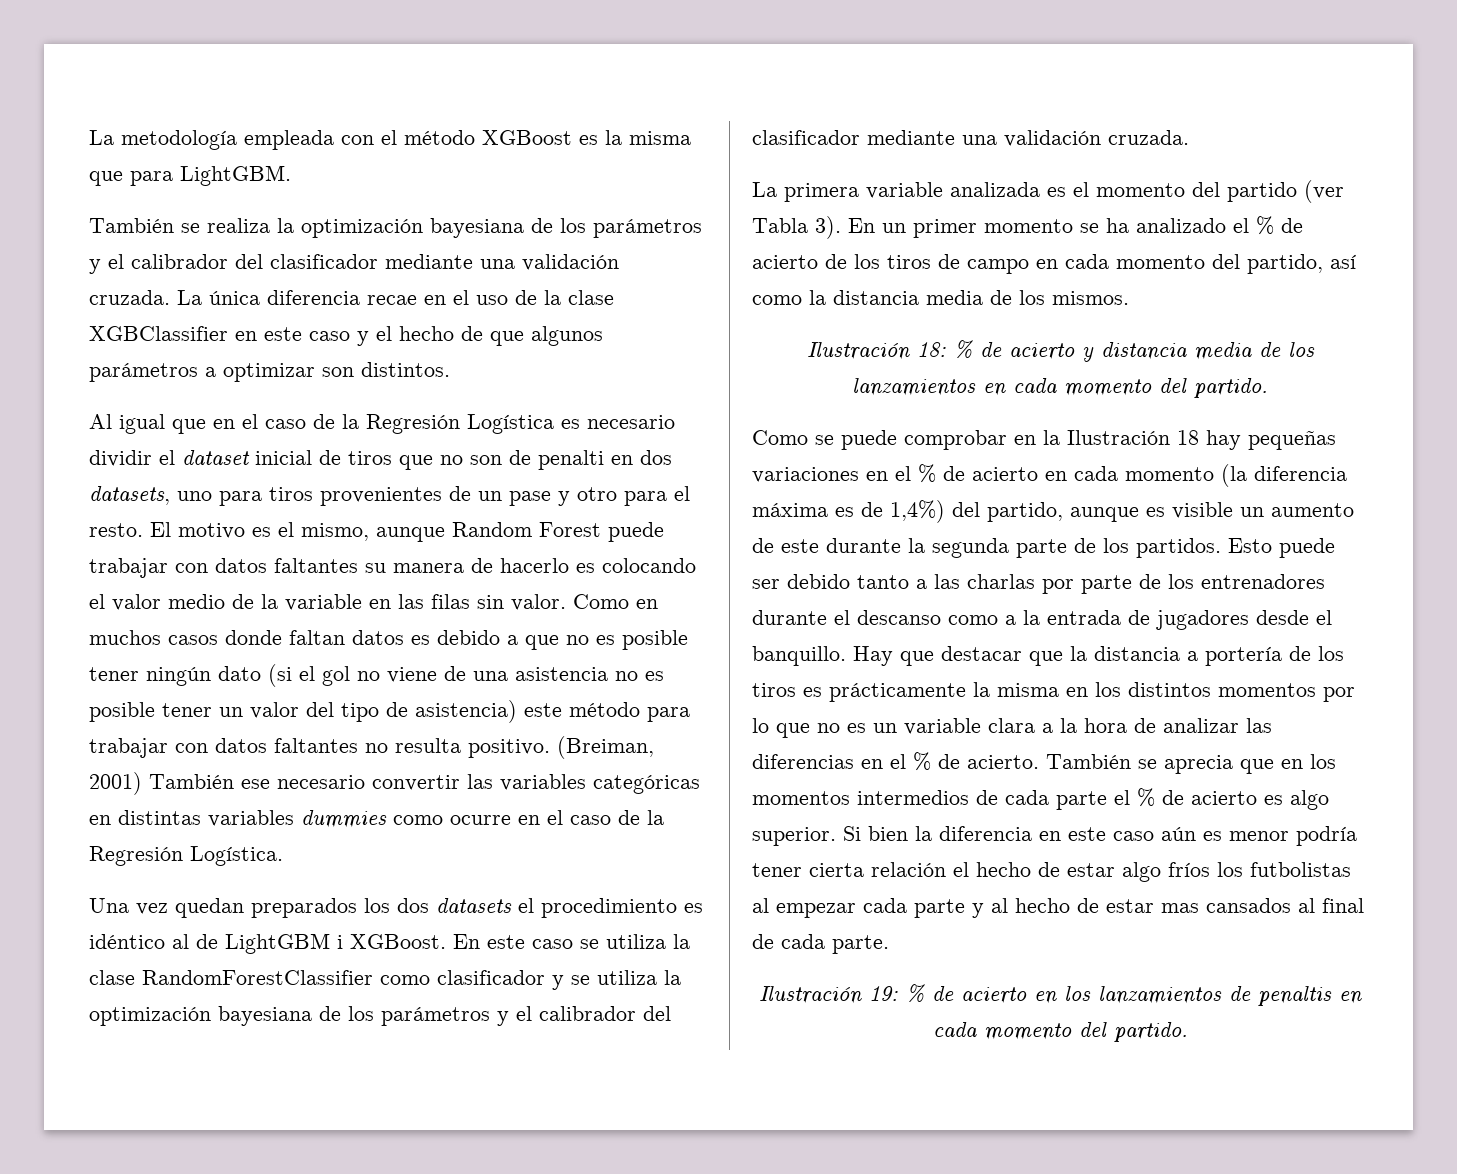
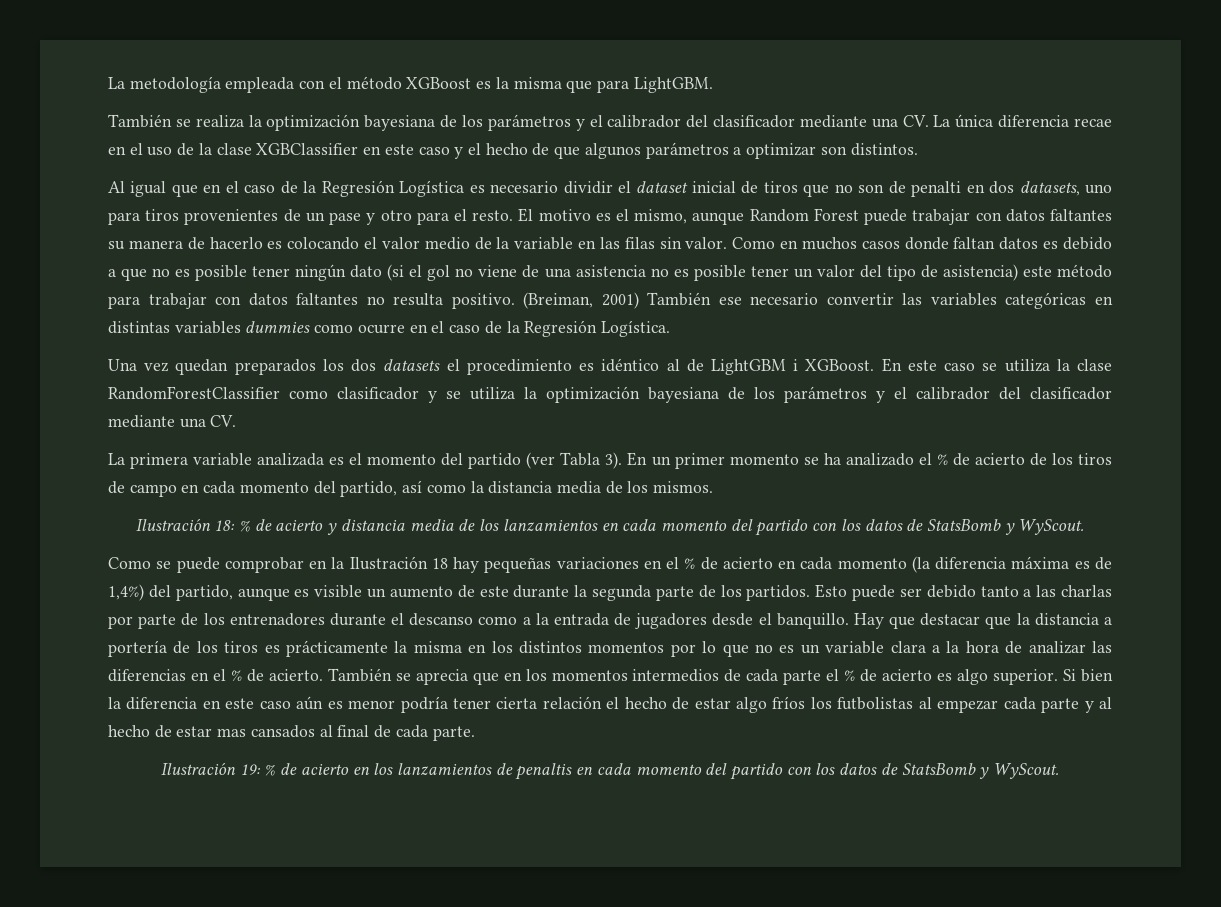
[522,254,619,271] [89,290,170,305] validación cruzada. -> [902,115,929,127] CV.
[1004,130,1189,147] validación cruzada. -> [210,415,237,427] CV.
[1194,378,1268,398] partido. -> [755,519,1085,536] partido con los datos de StatsBomb y WyScout.
[1113,1022,1188,1042] partido. -> [730,763,1060,780] partido con los datos de StatsBomb y WyScout.

